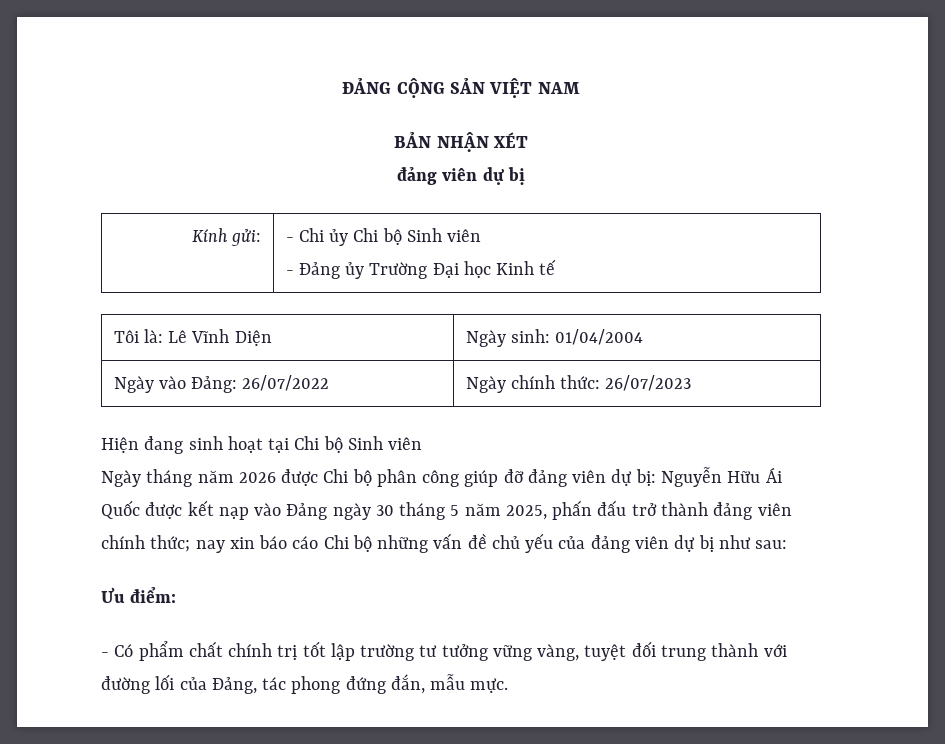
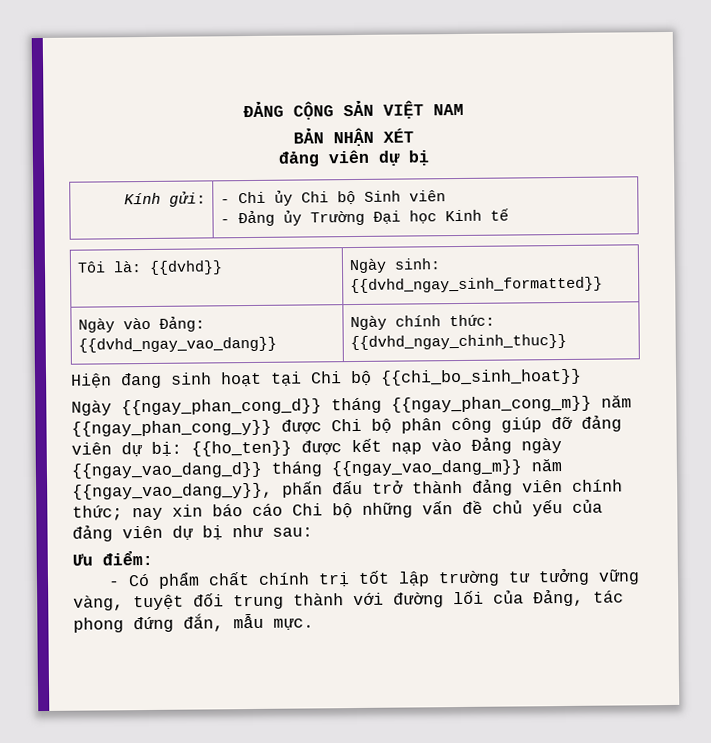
[168,329,272,346] Lê Vĩnh Diện -> [149,260,224,275] {{dvhd}}
[555,329,644,345] 01/04/2004 -> [350,276,604,294] {{dvhd_ngay_sinh_formatted}}
[242,375,330,391] 26/07/2022 -> [78,336,278,353] {{dvhd_ngay_vao_dang}}
[605,375,692,391] 26/07/2023 -> [350,333,568,351] {{dvhd_ngay_chinh_thuc}}
[347,436,423,450] [101,469,276,487] Sinh viên // Ngày tháng năm 2026 -> [380,368,582,386] [71,395,632,416] [71,419,272,437] {{chi_bo_sinh_hoat}} // Ngày {{ngay_phan_cong_d}} tháng {{ngay_phan_cong_m}} năm {{ngay_phan_cong_y}}
[660,467,782,487] [101,500,140,519] Nguyễn Hữu Ái Quốc -> [191,440,292,457] {{ho_ten}}
[375,502,547,520] 30 tháng 5 năm 2025, -> [71,459,562,479] [72,482,273,500] {{ngay_vao_dang_d}} tháng {{ngay_vao_dang_m}} năm {{ngay_vao_dang_y}},

